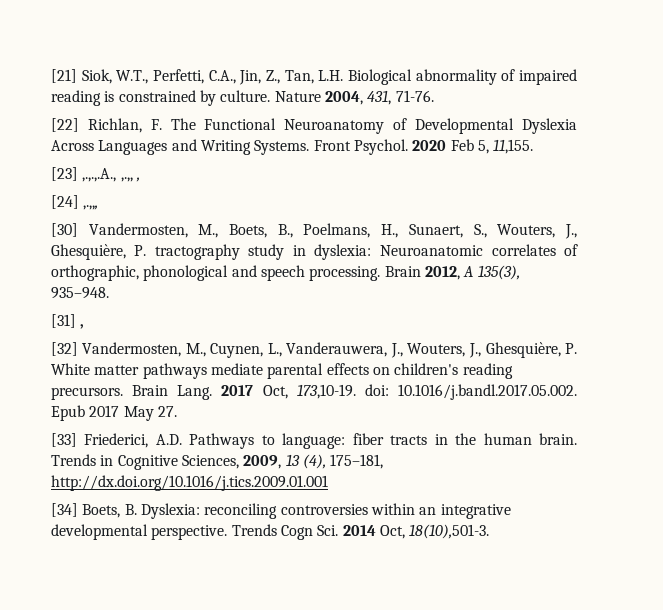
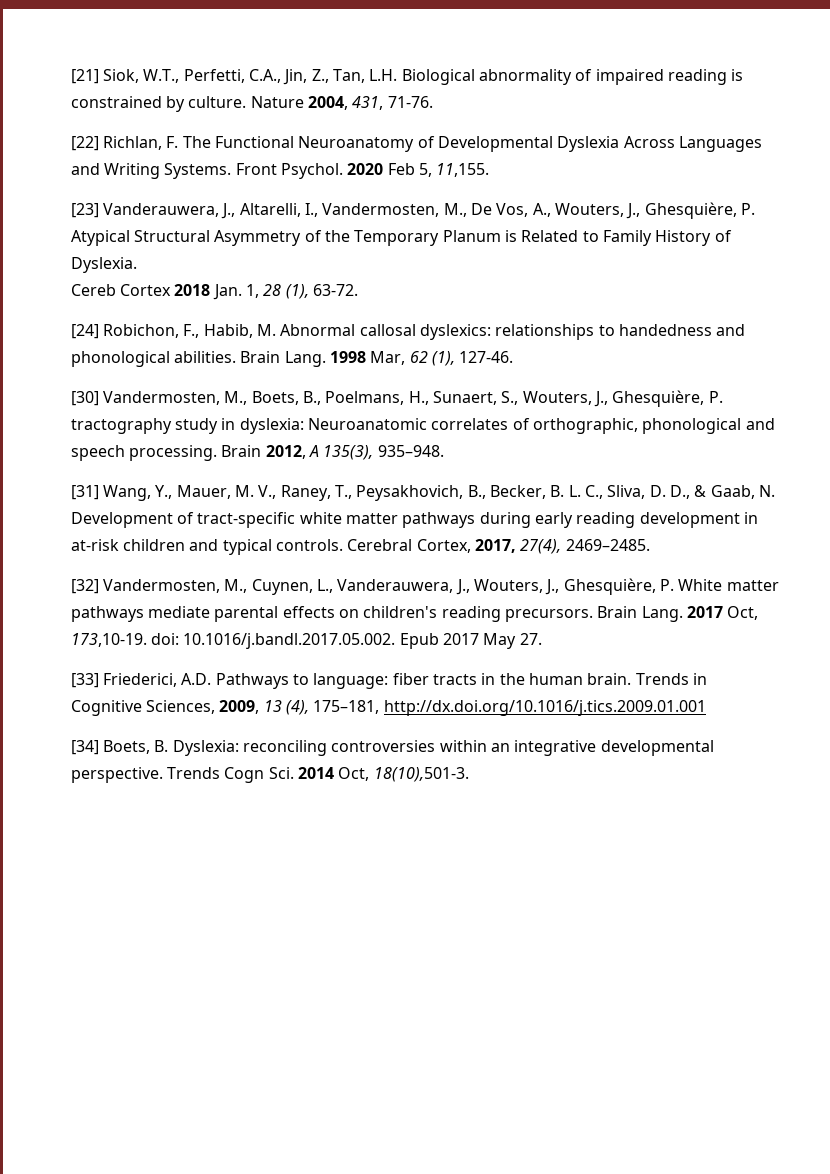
[82,168,140,182] [50,195,99,210] ,.,.,.A., ,.,, , // [24] ,.,,, -> [103,202,755,219] [70,230,732,246] [70,257,137,273] [70,284,358,300] [70,324,746,340] [70,351,514,367] Vanderauwera, J., Altarelli, I., Vandermosten, M., De Vos, A., Wouters, J., Ghesquière, P. Atypical Structural Asymmetry of the Temporary Planum is Related to Family History of Dyslexia. // Cereb Cortex 2018 Jan. 1, 28 (1), 63-72. // [24] Robichon, F., Habib, M. Abnormal callosal dyslexics: relationships to handedness and phonological abilities. Brain Lang. 1998 Mar, 62 (1), 127-46.
[80,324,85,329] , -> [103,485,775,501] [70,512,758,528] [70,539,650,555] Wang, Y., Mauer, M. V., Raney, T., Peysakhovich, B., Becker, B. L. C., Sliva, D. D., & Gaab, N. Development of tract-specific white matter pathways during early reading development in at-risk children and typical controls. Cerebral Cortex, 2017, 27(4), 2469–2485.

